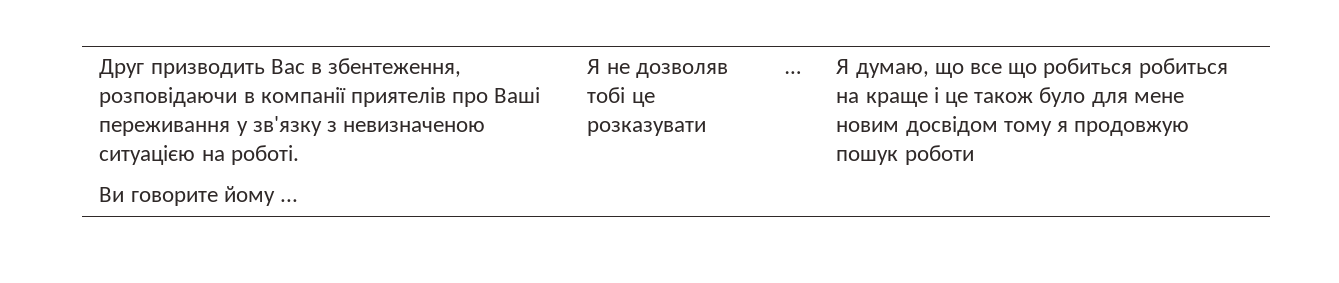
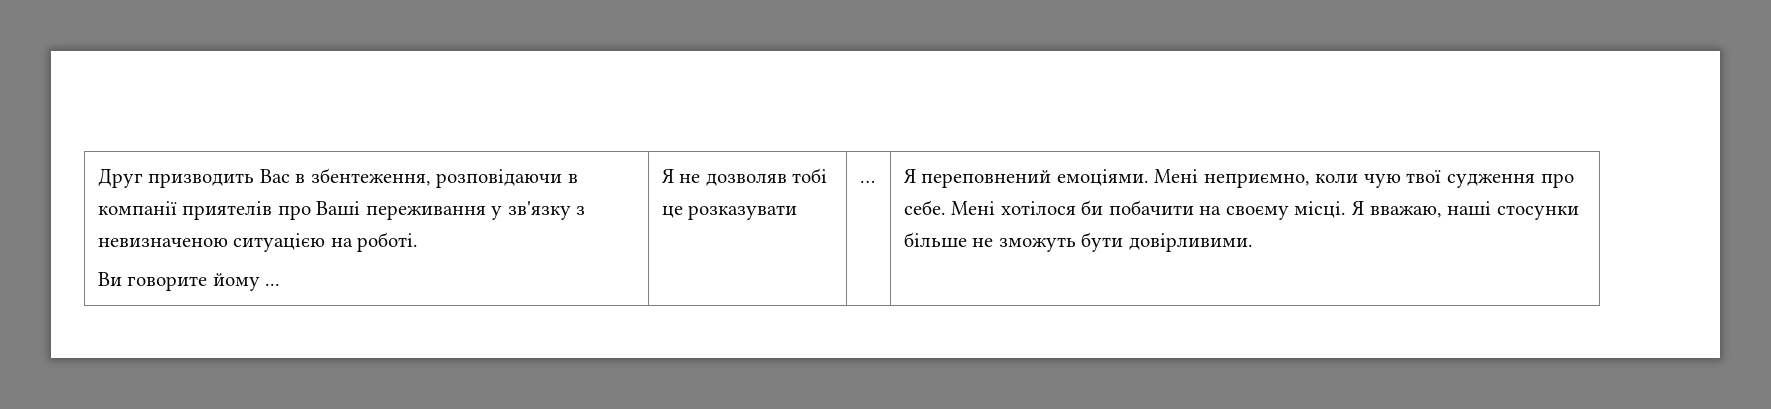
[855,58,1228,78] [836,87,1184,107] [836,116,1190,136] [836,145,974,165] думаю, що все що робиться робиться на краще і це також було для мене новим досвідом тому я продовжую пошук роботи -> [921,169,1574,188] [903,200,1579,220] [903,232,1253,252] переповнений емоціями. Мені неприємно, коли чую твої судження про себе. Мені хотілося би побачити на своєму місці. Я вважаю, наші стосунки більше не зможуть бути довірливими.

